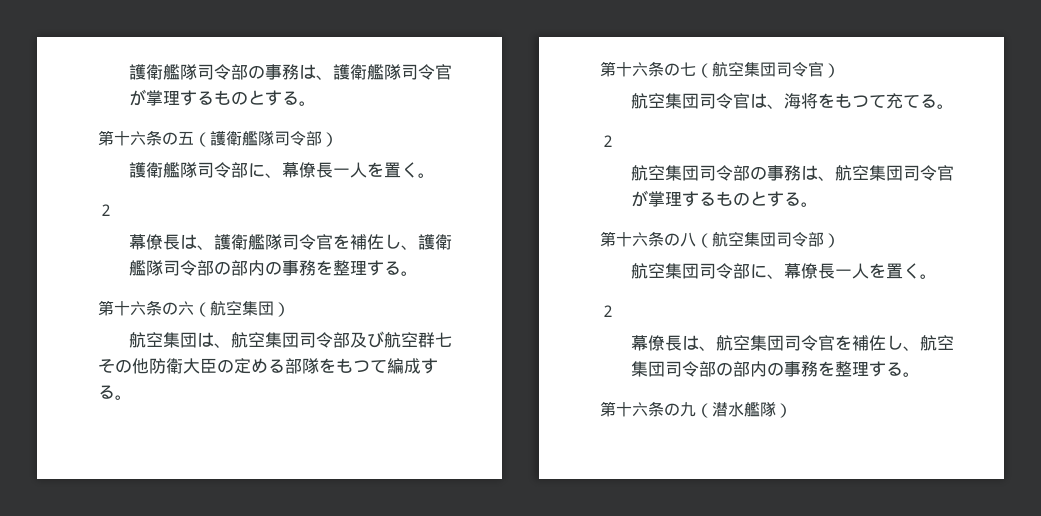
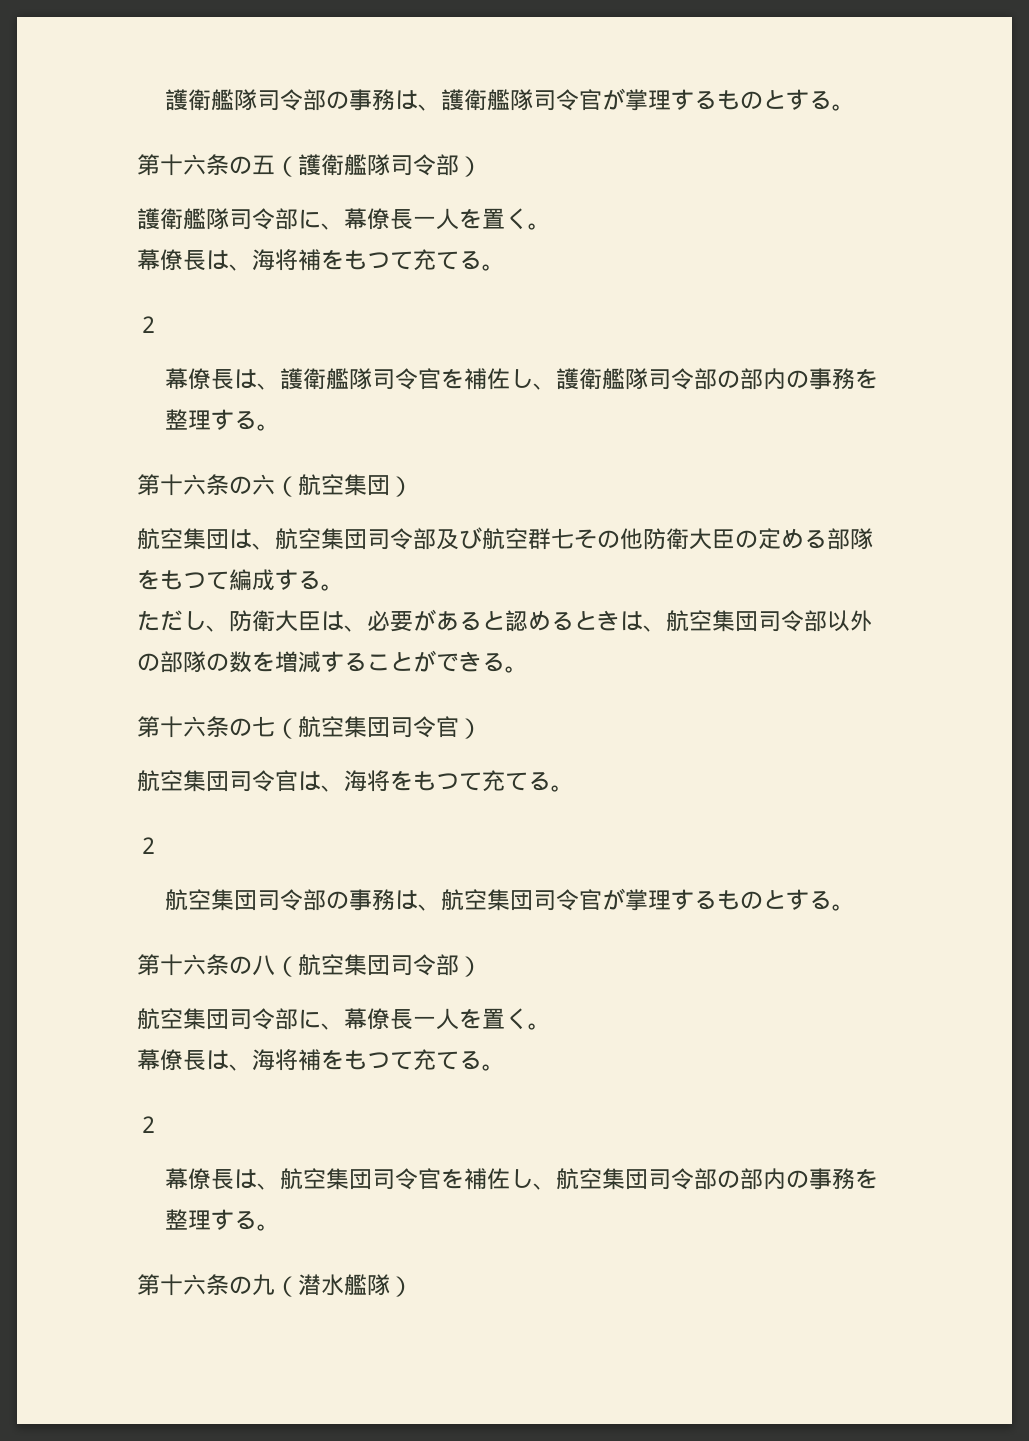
(435, 175) none -> [137,249,505,271] // 幕僚長は、海将補をもつて充てる。
(132, 397) none -> [137,609,873,632] [137,650,528,673] // ただし、防衛大臣は、必要があると認めるときは、航空集団司令部以外の部隊の数を増減することができる。
(937, 276) none -> [137,1049,505,1071] // 幕僚長は、海将補をもつて充てる。

